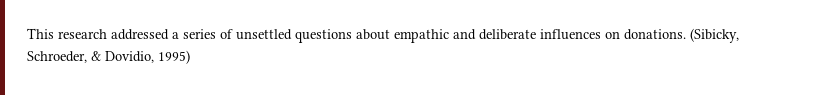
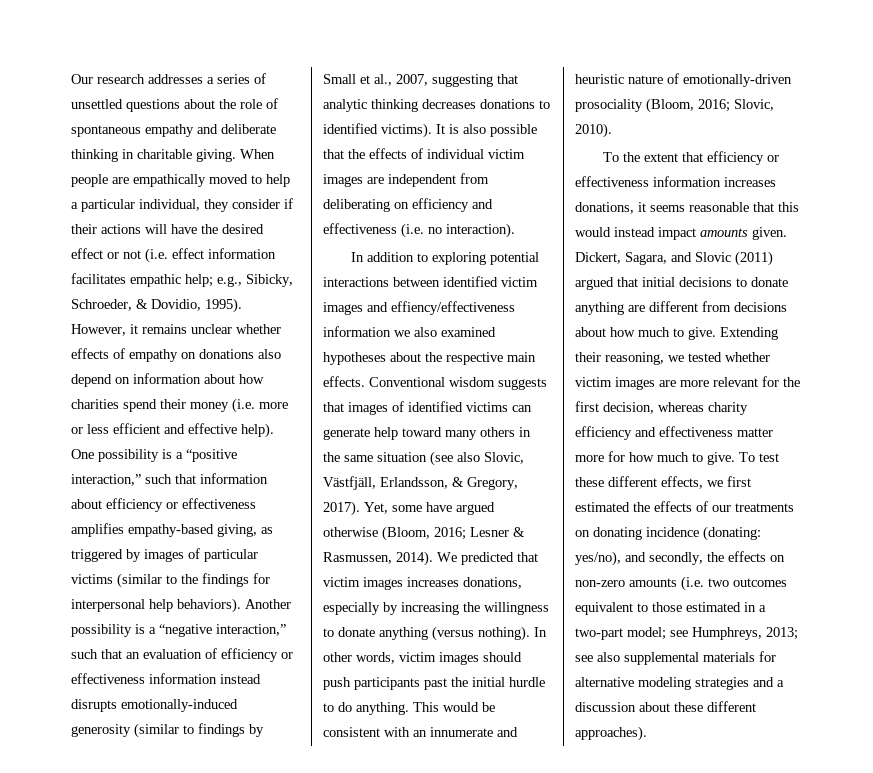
[27,28,169,40] This research addressed -> [71,74,203,84] Our research addresses
[394,28,739,43] [27,50,190,64] empathic and deliberate influences on donations. (Sibicky, Schroeder, & Dovidio, 1995) -> [219,98,278,109] [71,124,276,137] [71,149,275,162] [71,174,290,187] [71,198,293,212] [71,224,264,234] [71,248,276,263] [71,273,293,287] [71,298,242,313] [71,324,281,336] [71,348,281,362] [71,373,264,387] [71,398,288,413] [71,423,274,438] [71,449,237,462] [71,473,268,486] [71,498,256,512] [71,523,273,537] [71,548,258,562] [71,573,270,588] [71,598,291,613] [71,624,286,637] [71,648,293,662] [71,673,261,684] [71,699,238,712] [71,723,264,738] [323,74,518,87] [323,99,550,112] [323,123,537,138] [323,148,525,159] [323,173,489,187] [323,198,493,212] [323,223,515,238] [350,252,539,265] [323,276,538,287] [323,301,515,315] [323,326,496,337] [323,352,536,365] [323,376,547,390] [323,401,532,415] [323,427,531,440] [323,451,524,466] [323,476,518,490] [323,501,495,516] [323,526,525,541] [323,551,538,566] [323,577,522,590] [323,602,549,615] [323,626,547,641] [323,652,522,665] [323,677,545,690] [323,702,495,715] [323,727,518,737] [575,73,792,87] [575,98,774,113] [575,123,612,138] [602,151,779,165] [575,176,776,187] [575,202,799,214] [575,227,787,240] [575,251,773,266] [575,277,788,290] [575,301,787,315] [575,327,778,340] [575,352,770,365] [575,376,800,390] [575,401,748,415] [575,426,773,440] [575,451,779,465] [575,476,751,489] [575,501,794,512] [575,526,761,541] [575,551,785,566] [575,576,787,591] [575,602,766,615] [575,627,798,640] [575,651,776,665] [575,677,784,690] [575,701,756,712] [575,726,647,741] the role of spontaneous empathy and deliberate thinking in charitable giving. When people are empathically moved to help a particular individual, they consider if their actions will have the desired effect or not (i.e. effect information facilitates empathic help; e.g., Sibicky, Schroeder, & Dovidio, 1995). However, it remains unclear whether effects of empathy on donations also depend on information about how charities spend their money (i.e. more or less efficient and effective help). One possibility is a “positive interaction,” such that information about efficiency or effectiveness amplifies empathy-based giving, as triggered by images of particular victims (similar to the findings for interpersonal help behaviors). Another possibility is a “negative interaction,” such that an evaluation of efficiency or effectiveness information instead disrupts emotionally-induced generosity (similar to findings by Small et al., 2007, suggesting that analytic thinking decreases donations to identified victims). It is also possible that the effects of individual victim images are independent from deliberating on efficiency and effectiveness (i.e. no interaction). // In addition to exploring potential interactions between identified victim images and effiency/effectiveness information we also examined hypotheses about the respective main effects. Conventional wisdom suggests that images of identified victims can generate help toward many others in the same situation (see also Slovic, Västfjäll, Erlandsson, & Gregory, 2017). Yet, some have argued otherwise (Bloom, 2016; Lesner & Rasmussen, 2014). We predicted that victim images increases donations, especially by increasing the willingness to donate anything (versus nothing). In other words, victim images should push participants past the initial hurdle to do anything. This would be consistent with an innumerate and heuristic nature of emotionally-driven prosociality (Bloom, 2016; Slovic, 2010). // To the extent that efficiency or effectiveness information increases donations, it seems reasonable that this would instead impact amounts given. Dickert, Sagara, and Slovic (2011) argued that initial decisions to donate anything are different from decisions about how much to give. Extending their reasoning, we tested whether victim images are more relevant for the first decision, whereas charity efficiency and effectiveness matter more for how much to give. To test these different effects, we first estimated the effects of our treatments on donating incidence (donating: yes/no), and secondly, the effects on non-zero amounts (i.e. two outcomes equivalent to those estimated in a two-part model; see Humphreys, 2013; see also supplemental materials for alternative modeling strategies and a discussion about these different approaches).

